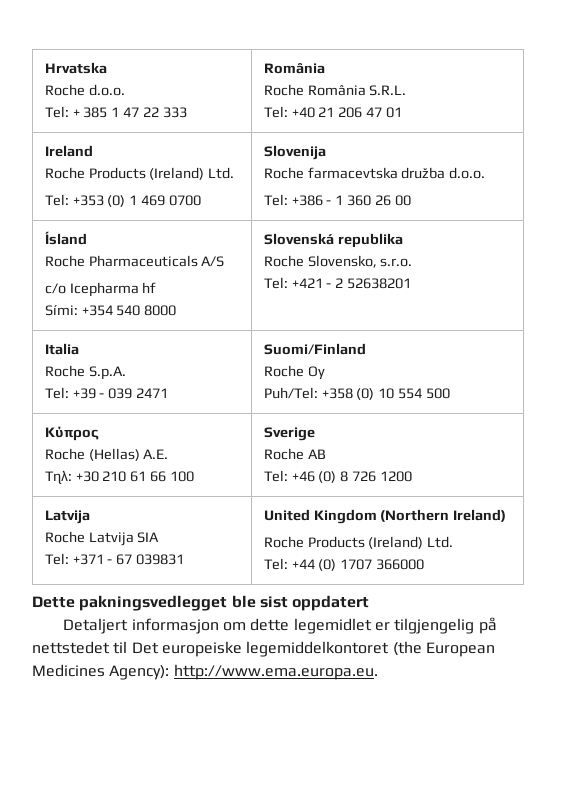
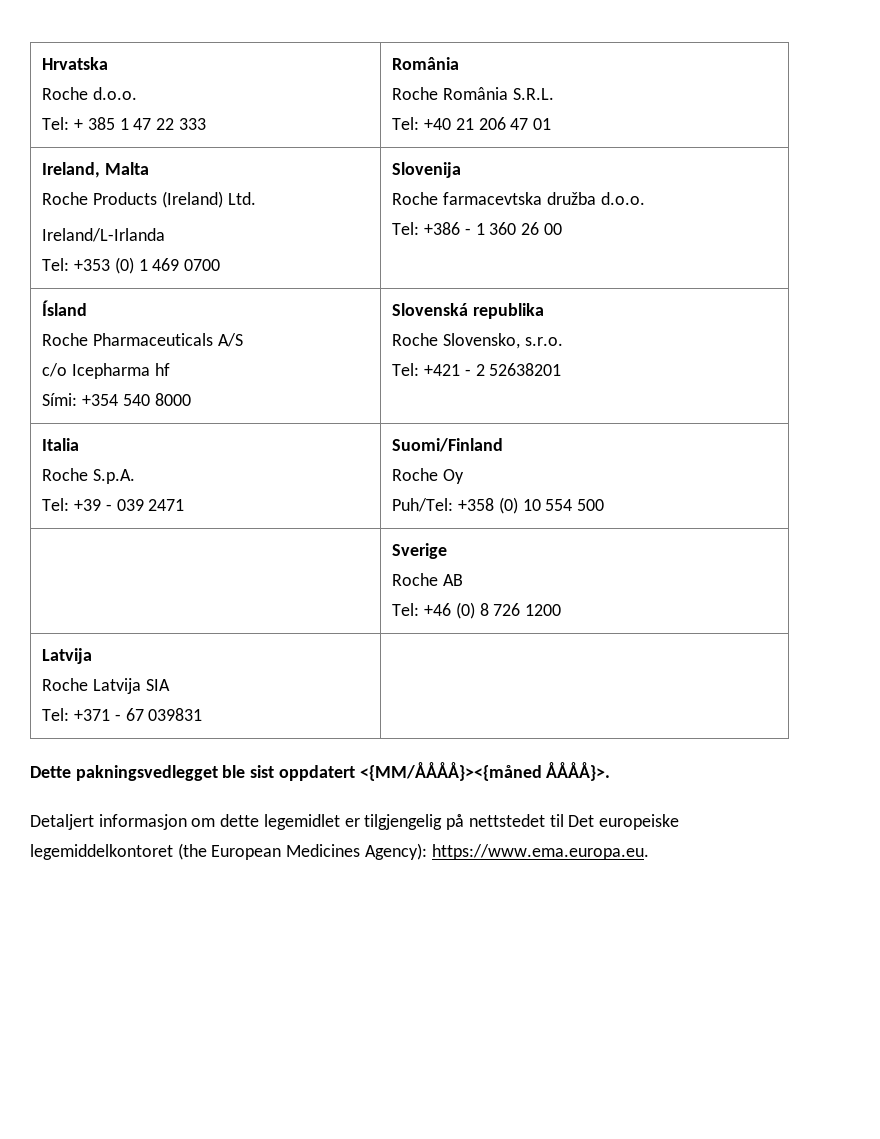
[44,145,93,157] [44,167,235,180] Ireland // Roche Products (Ireland) Ltd. -> [42,162,150,178] [42,191,256,208] [42,228,166,242] Ireland, Malta // Roche Products (Ireland) Ltd. // Ireland/L-Irlanda
[44,426,99,441] [44,448,169,461] [44,470,195,485] Kύπρος // Roche (Hellas) A.E. // Τηλ: +30 210 61 66 100 -> (605, 505) none
[263,509,507,524] [263,536,454,549] [263,558,425,571] United Kingdom (Northern Ireland) // Roche Products (Ireland) Ltd. // Tel: +44 (0) 1707 366000 -> (203, 714) none
(370, 603) none -> [359,762,611,781] <{MM/ÅÅÅÅ}><{måned ÅÅÅÅ}>.
[173,664,378,680] http://www.ema.europa.eu. -> [431,844,649,860] https://www.ema.europa.eu.

